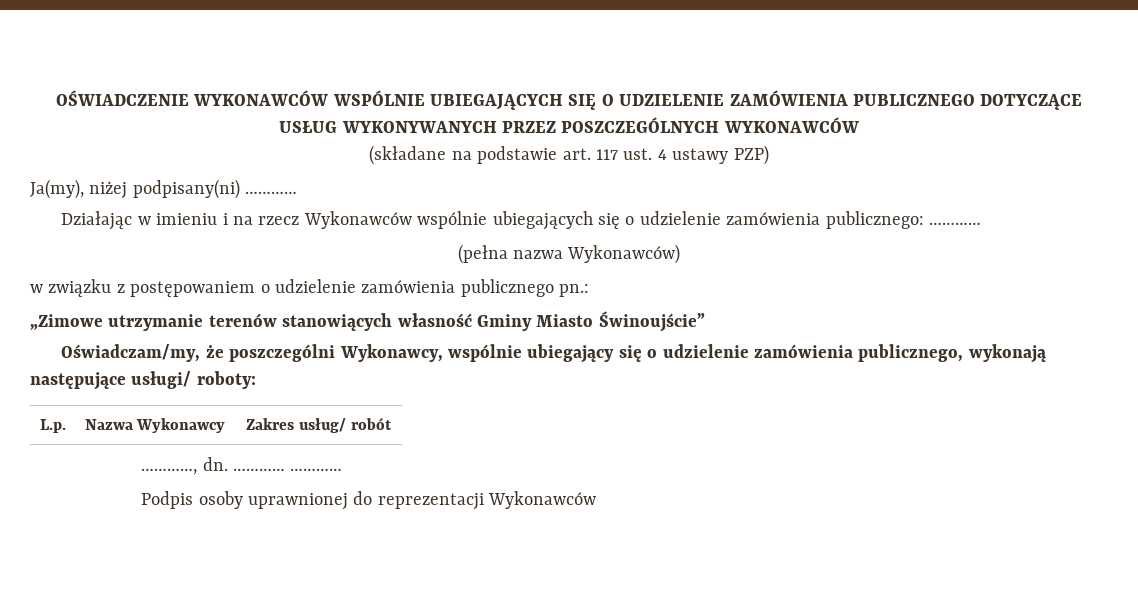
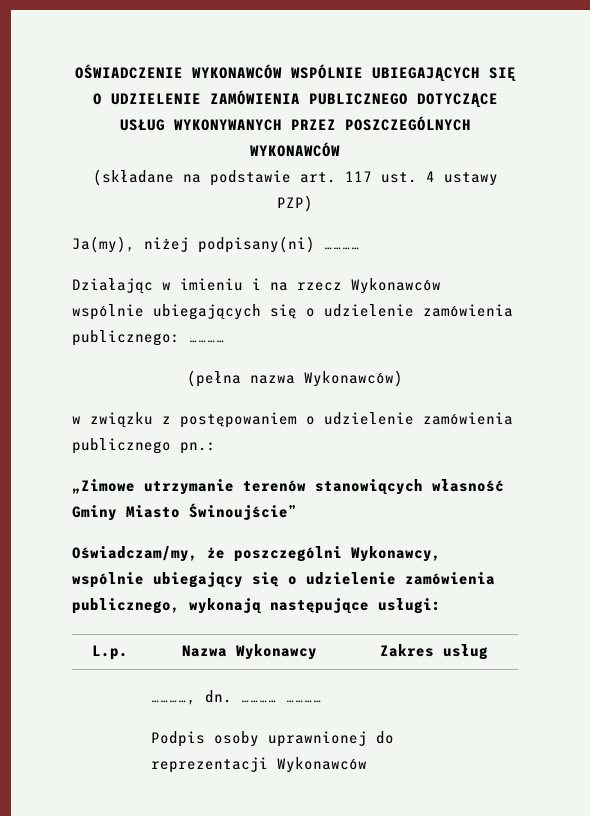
[131,371,256,389] usługi/ roboty: -> [378,598,441,614] usługi:
[299,417,392,433] usług/ robót -> [443,644,488,660] usług

